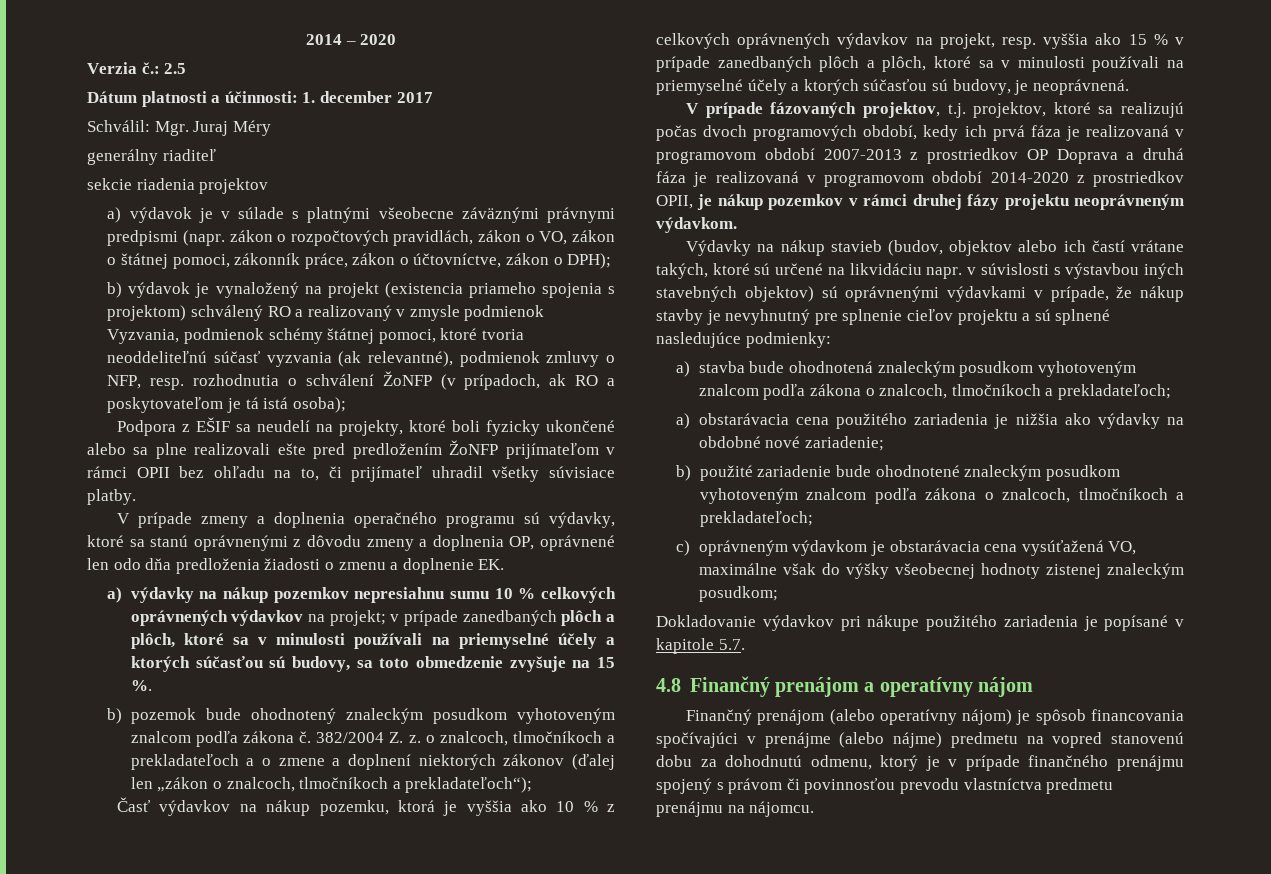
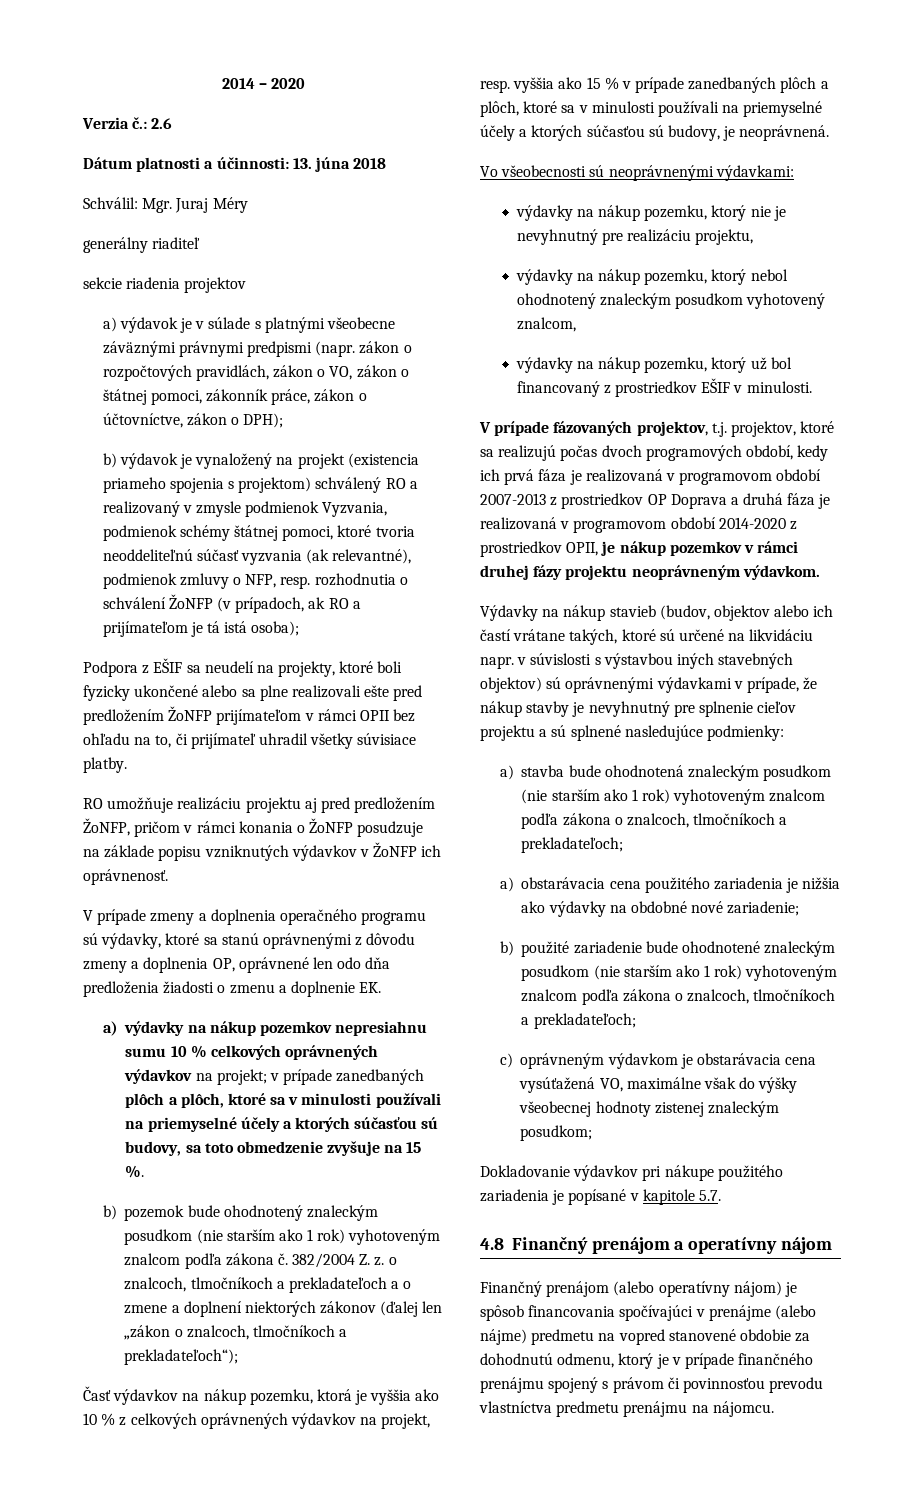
[164,63,187,74] 2.5 -> [151,118,173,129] 2.6
[302,91,433,103] 1. december 2017 -> [292,157,387,172] 13. júna 2018
[107,397,224,413] poskytovateľom -> [102,621,188,637] prijímateľom
(136, 497) none -> [83,797,436,813] [83,818,424,837] [83,842,442,861] [83,869,168,885] // RO umožňuje realizáciu projektu aj pred predložením ŽoNFP, pričom v rámci konania o ŽoNFP posudzuje na základe popisu vzniknutých výdavkov v ŽoNFP ich oprávnenosť.
(507, 716) none -> [196,1229,346,1244] (nie starším ako 1 rok)
(1129, 87) none -> [480,165,794,181] [515,205,786,221] [516,229,754,245] [515,269,788,285] [516,293,826,309] [516,317,576,332] [515,357,792,373] [516,378,812,397] // Vo všeobecnosti sú neoprávnenými výdavkami: // výdavky na nákup pozemku, ktorý nie je nevyhnutný pre realizáciu projektu, // výdavky na nákup pozemku, ktorý nebol ohodnotený znaleckým posudkom vyhotovený znalcom, // výdavky na nákup pozemku, ktorý už bol financovaný z prostriedkov EŠIF v minulosti.
(1034, 369) none -> [521,789,671,804] (nie starším ako 1 rok)
(1120, 473) none -> [593,965,743,980] (nie starším ako 1 rok)
[1111,732,1184,744] [656,755,692,767] stanovenú dobu -> [668,1329,791,1341] stanovené obdobie

